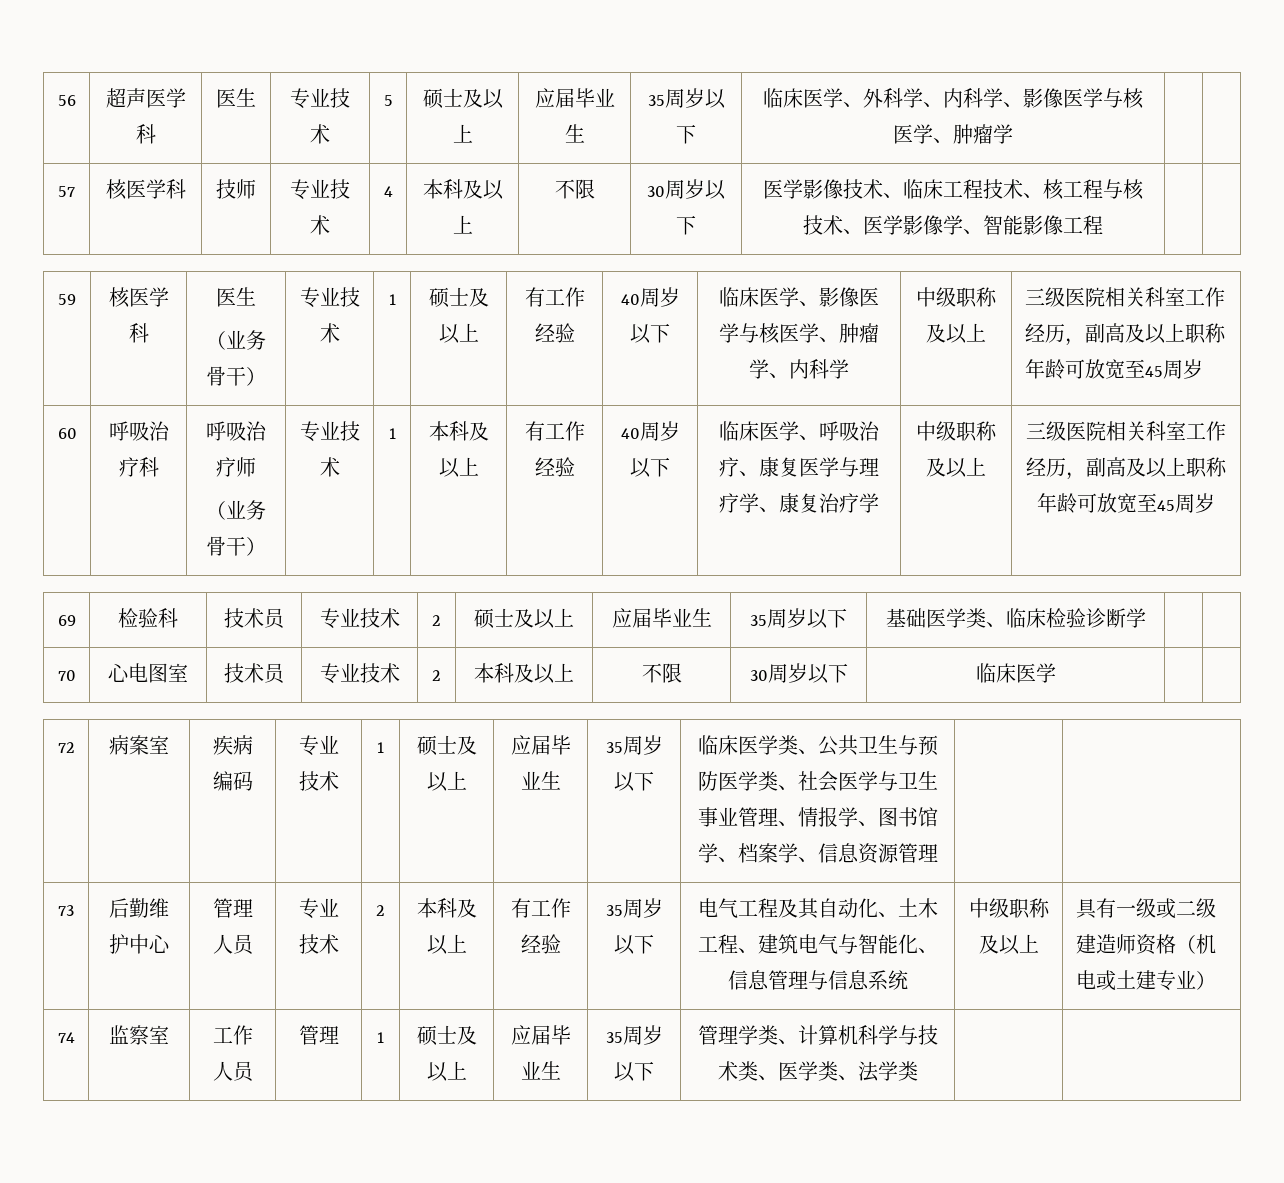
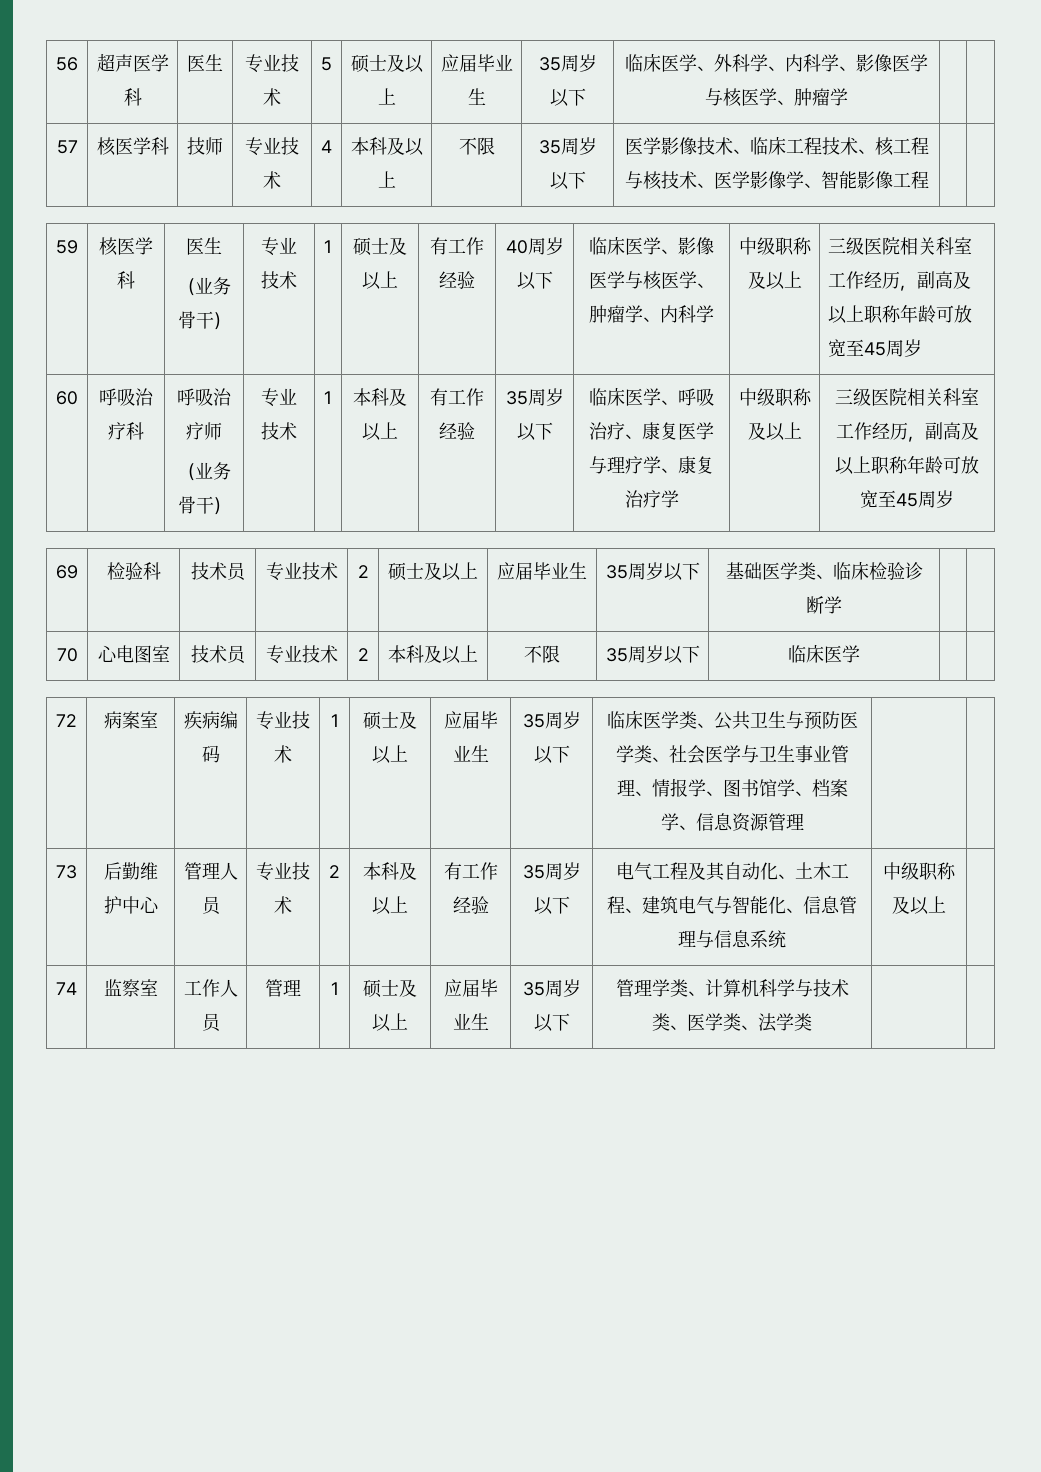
[647,186,665,197] 30 -> [538,140,561,154] 35
[620,428,640,439] 40 -> [505,391,528,405] 35
[749,670,768,681] 30 -> [605,648,628,662] 35
[1075,898,1216,919] [1075,934,1216,955] [1075,970,1216,991] 具有一级或二级建造师资格（机电或土建专业） -> (946, 904) none

